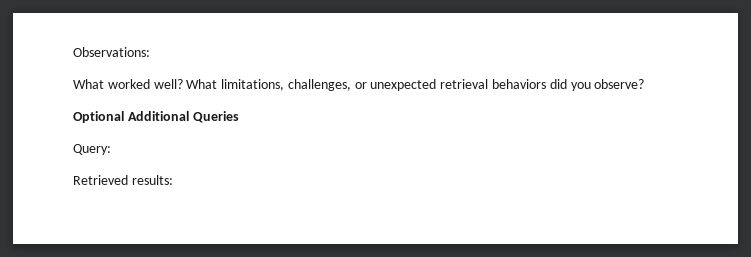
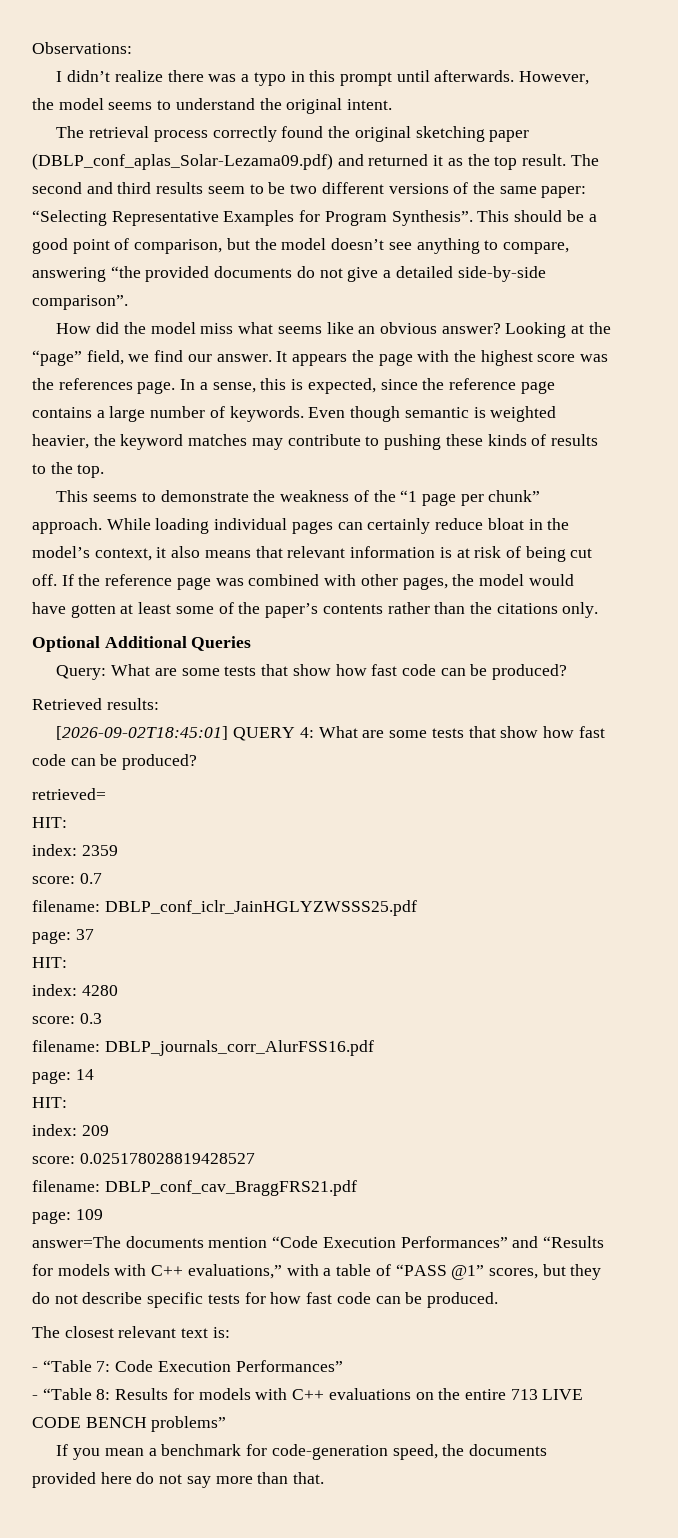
[73,79,645,91] [73,111,239,123] [73,144,111,155] [73,175,173,185] What worked well? What limitations, challenges, or unexpected retrieval behaviors did you observe? // Optional Additional Queries // Query: // Retrieved results: -> [56,70,590,86] [32,98,393,114] [56,126,530,142] [32,153,599,170] [32,182,587,198] [32,210,597,226] [32,238,569,254] [32,266,546,282] [32,295,128,310] [56,322,611,338] [32,350,609,366] [32,378,555,394] [32,406,557,422] [32,434,598,450] [32,462,105,478] [56,490,541,506] [32,518,570,534] [32,546,593,562] [32,574,574,590] [32,602,599,618] [32,636,252,652] [56,664,568,680] [32,698,159,710] [56,726,605,741] [32,754,198,770] [32,788,106,800] [32,817,67,828] [32,844,118,856] [32,873,102,884] [32,900,417,916] [32,929,94,944] [32,957,67,968] [32,984,118,996] [32,1013,102,1024] [32,1040,374,1056] [32,1069,94,1084] [32,1097,67,1108] [32,1124,109,1136] [32,1153,255,1164] [32,1180,357,1196] [32,1209,103,1224] [32,1236,605,1248] [32,1264,602,1280] [32,1292,498,1308] [32,1326,230,1338] [32,1360,343,1372] [32,1388,584,1400] [32,1416,227,1432] [56,1444,547,1460] [32,1472,325,1488] I didn’t realize there was a typo in this prompt until afterwards. However, the model seems to understand the original intent. // The retrieval process correctly found the original sketching paper (DBLP_conf_aplas_Solar-Lezama09.pdf) and returned it as the top result. The second and third results seem to be two different versions of the same paper: “Selecting Representative Examples for Program Synthesis”. This should be a good point of comparison, but the model doesn’t see anything to compare, answering “the provided documents do not give a detailed side-by-side comparison”. // How did the model miss what seems like an obvious answer? Looking at the “page” field, we find our answer. It appears the page with the highest score was the references page. In a sense, this is expected, since the reference page contains a large number of keywords. Even though semantic is weighted heavier, the keyword matches may contribute to pushing these kinds of results to the top. // This seems to demonstrate the weakness of the “1 page per chunk” approach. While loading individual pages can certainly reduce bloat in the model’s context, it also means that relevant information is at risk of being cut off. If the reference page was combined with other pages, the model would have gotten at least some of the paper’s contents rather than the citations only. // Optional Additional Queries // Query: What are some tests that show how fast code can be produced? // Retrieved results: // [2026-09-02T18:45:01] QUERY 4: What are some tests that show how fast code can be produced? // retrieved= // HIT: // index: 2359 // score: 0.7 // filename: DBLP_conf_iclr_JainHGLYZWSSS25.pdf // page: 37 // HIT: // index: 4280 // score: 0.3 // filename: DBLP_journals_corr_AlurFSS16.pdf // page: 14 // HIT: // index: 209 // score: 0.025178028819428527 // filename: DBLP_conf_cav_BraggFRS21.pdf // page: 109 // answer=The documents mention “Code Execution Performances” and “Results for models with C++ evaluations,” with a table of “PASS @1” scores, but they do not describe specific tests for how fast code can be produced. // The closest relevant text is: // - “Table 7: Code Execution Performances” // - “Table 8: Results for models with C++ evaluations on the entire 713 LIVE CODE BENCH problems” // If you mean a benchmark for code-generation speed, the documents provided here do not say more than that.

